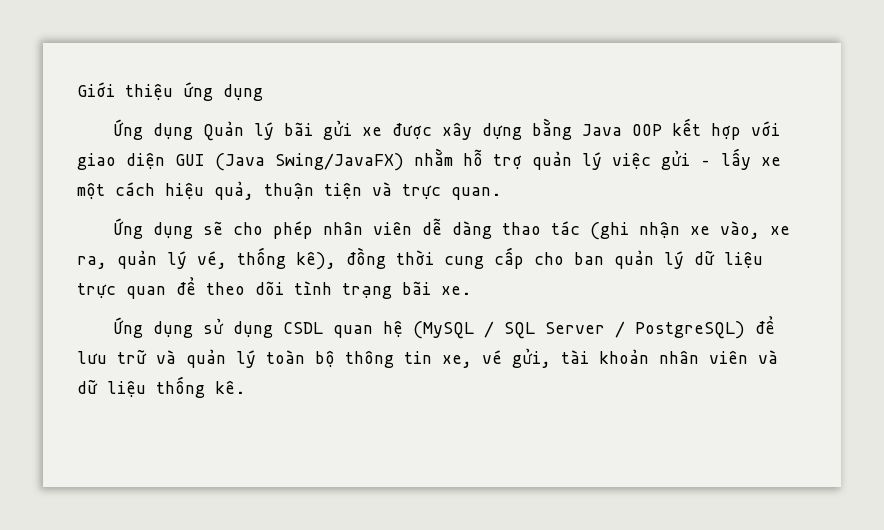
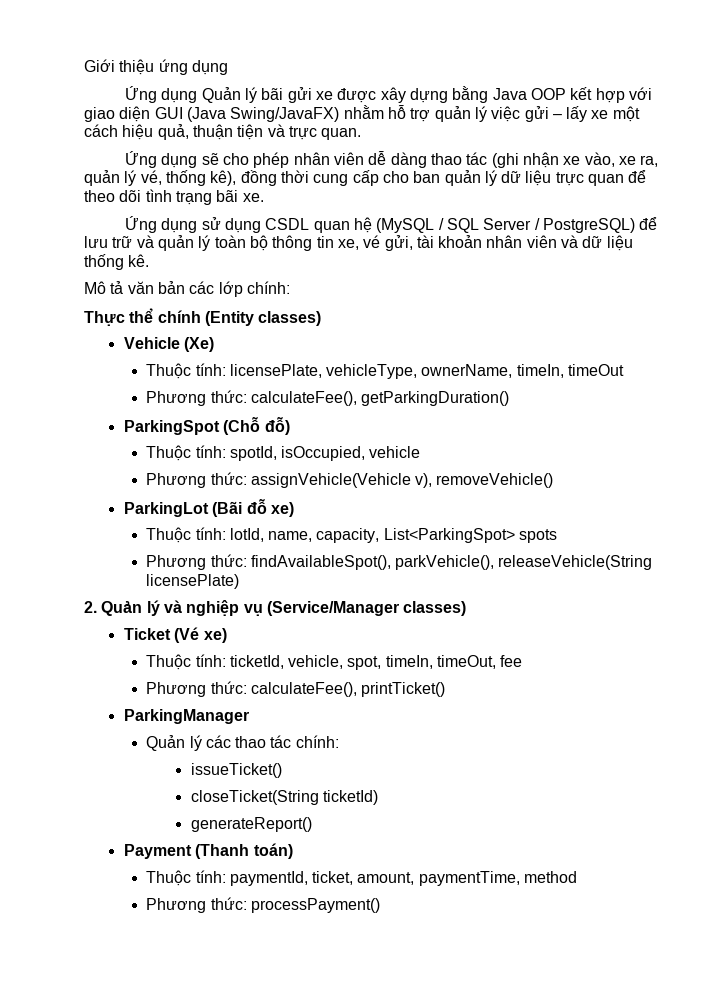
(245, 387) none -> [84,281,290,297] [84,308,322,326] [123,337,215,352] [146,363,625,379] [146,390,510,406] [123,417,290,435] [146,445,421,461] [146,472,554,488] [123,499,294,517] [146,527,558,543] [146,554,653,570] [146,574,240,589] [84,600,467,616] [123,627,227,643] [146,654,523,670] [146,681,446,697] [123,709,249,724] [146,735,339,751] [190,763,282,778] [190,790,379,805] [190,817,312,832] [123,843,293,859] [146,870,578,886] [146,897,380,913] // Mô tả văn bản các lớp chính: // Thực thể chính (Entity classes) // Vehicle (Xe) // Thuộc tính: licensePlate, vehicleType, ownerName, timeIn, timeOut // Phương thức: calculateFee(), getParkingDuration() // ParkingSpot (Chỗ đỗ) // Thuộc tính: spotId, isOccupied, vehicle // Phương thức: assignVehicle(Vehicle v), removeVehicle() // ParkingLot (Bãi đỗ xe) // Thuộc tính: lotId, name, capacity, List<ParkingSpot> spots // Phương thức: findAvailableSpot(), parkVehicle(), releaseVehicle(String licensePlate) // 2. Quản lý và nghiệp vụ (Service/Manager classes) // Ticket (Vé xe) // Thuộc tính: ticketId, vehicle, spot, timeIn, timeOut, fee // Phương thức: calculateFee(), printTicket() // ParkingManager // Quản lý các thao tác chính: // issueTicket() // closeTicket(String ticketId) // generateReport() // Payment (Thanh toán) // Thuộc tính: paymentId, ticket, amount, paymentTime, method // Phương thức: processPayment()

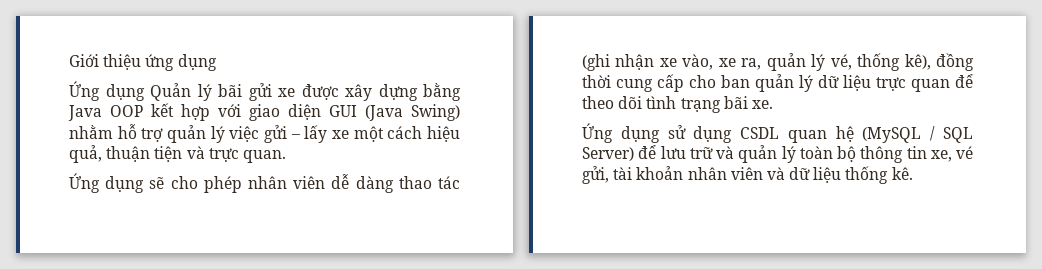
[230,107,340,122] Swing/JavaFX) -> [411,104,460,121] Swing)
[483,218,635,233] Server / PostgreSQL) -> [582,147,634,161] Server)
[84,281,290,297] [84,308,322,326] [123,337,215,352] [146,363,625,379] [146,390,510,406] [123,417,290,435] [146,445,421,461] [146,472,554,488] [123,499,294,517] [146,527,558,543] [146,554,653,570] [146,574,240,589] [84,600,467,616] [123,627,227,643] [146,654,523,670] [146,681,446,697] [123,709,249,724] [146,735,339,751] [190,763,282,778] [190,790,379,805] [190,817,312,832] [123,843,293,859] [146,870,578,886] [146,897,380,913] // Mô tả văn bản các lớp chính: // Thực thể chính (Entity classes) // Vehicle (Xe) // Thuộc tính: licensePlate, vehicleType, ownerName, timeIn, timeOut // Phương thức: calculateFee(), getParkingDuration() // ParkingSpot (Chỗ đỗ) // Thuộc tính: spotId, isOccupied, vehicle // Phương thức: assignVehicle(Vehicle v), removeVehicle() // ParkingLot (Bãi đỗ xe) // Thuộc tính: lotId, name, capacity, List<ParkingSpot> spots // Phương thức: findAvailableSpot(), parkVehicle(), releaseVehicle(String licensePlate) // 2. Quản lý và nghiệp vụ (Service/Manager classes) // Ticket (Vé xe) // Thuộc tính: ticketId, vehicle, spot, timeIn, timeOut, fee // Phương thức: calculateFee(), printTicket() // ParkingManager // Quản lý các thao tác chính: // issueTicket() // closeTicket(String ticketId) // generateReport() // Payment (Thanh toán) // Thuộc tính: paymentId, ticket, amount, paymentTime, method // Phương thức: processPayment() -> (913, 173) none

